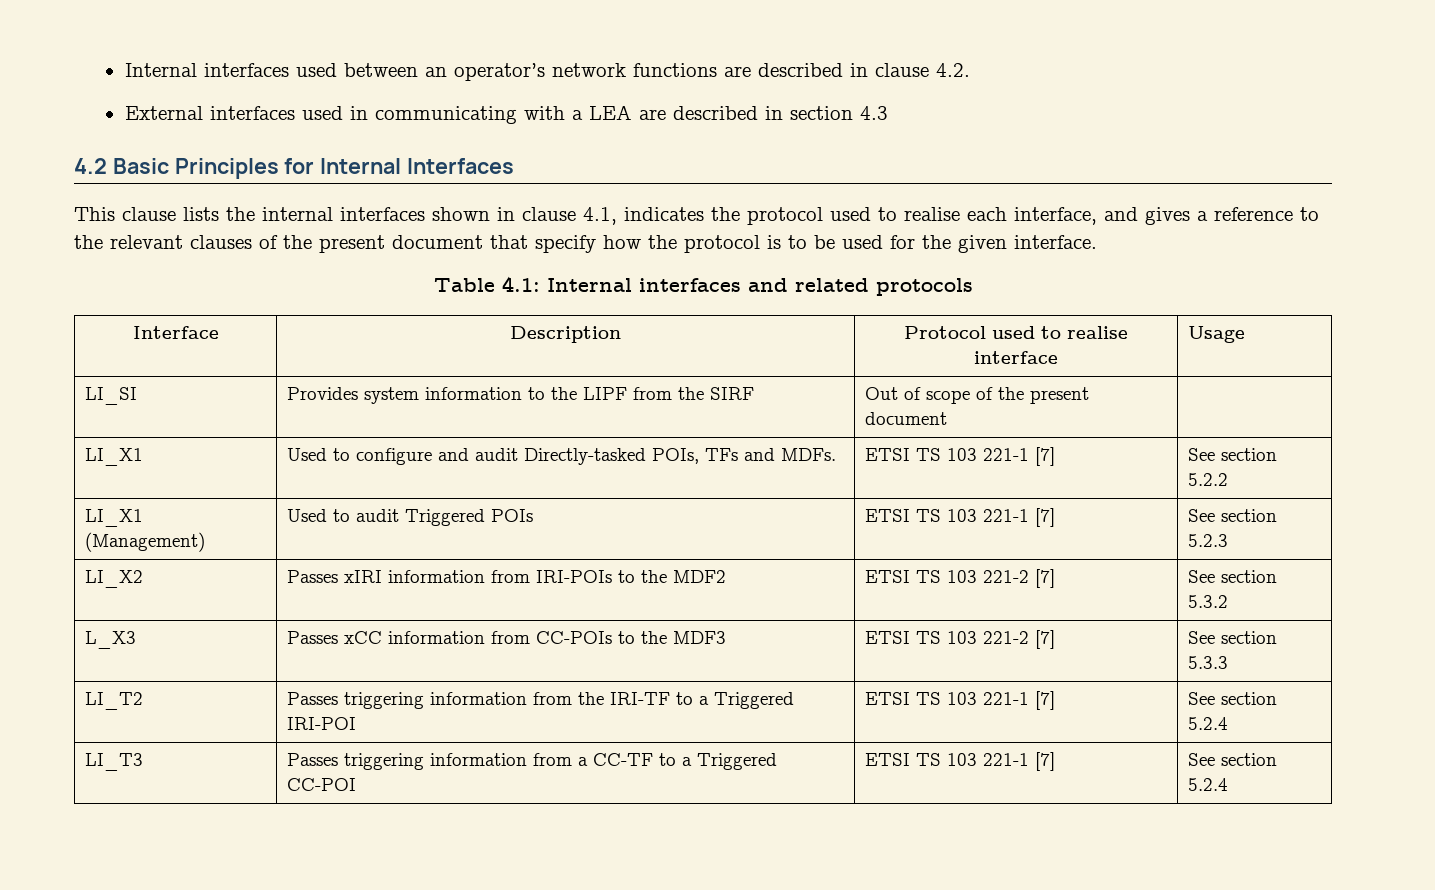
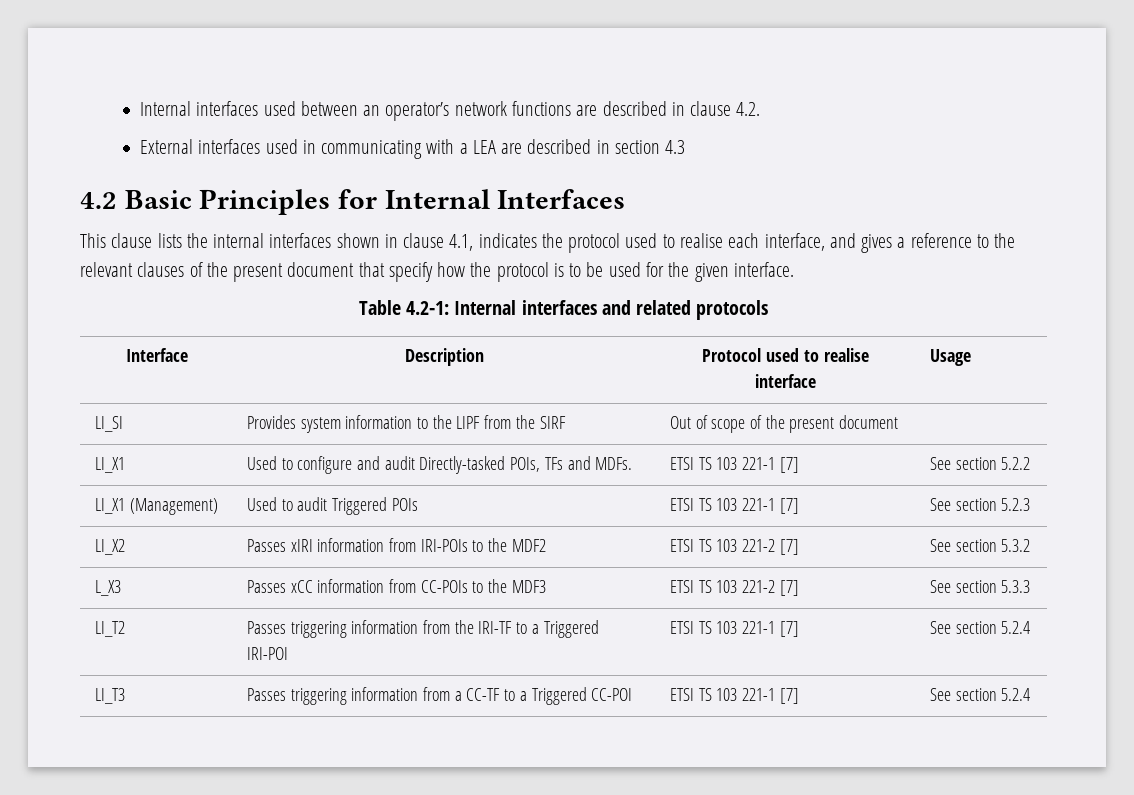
[501,276,540,292] 4.1: -> [405,301,449,315] 4.2-1:

